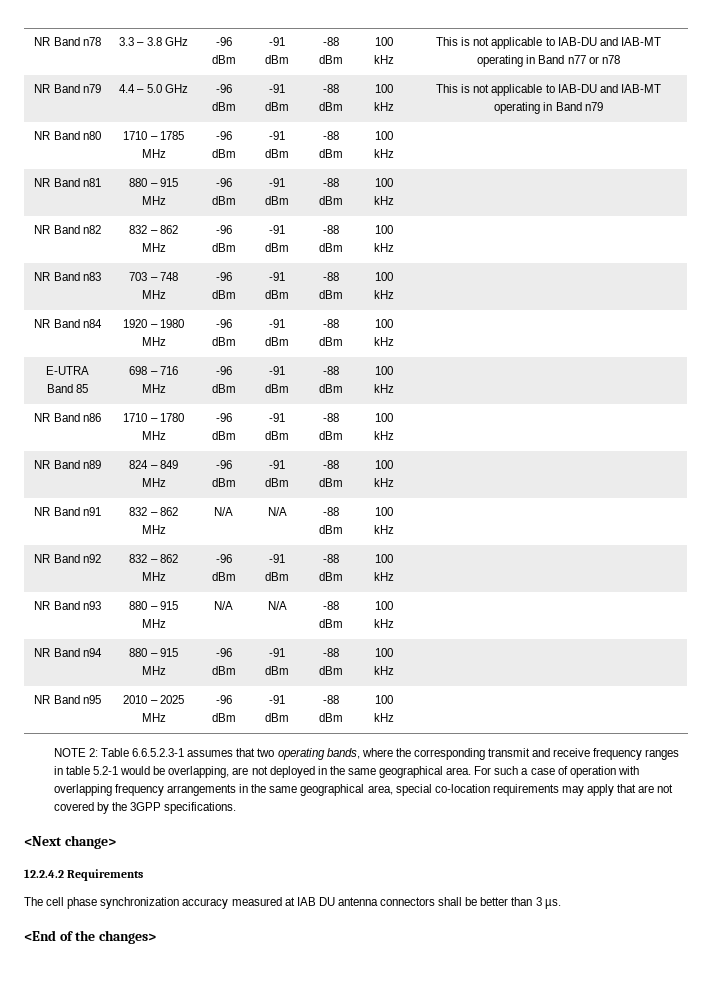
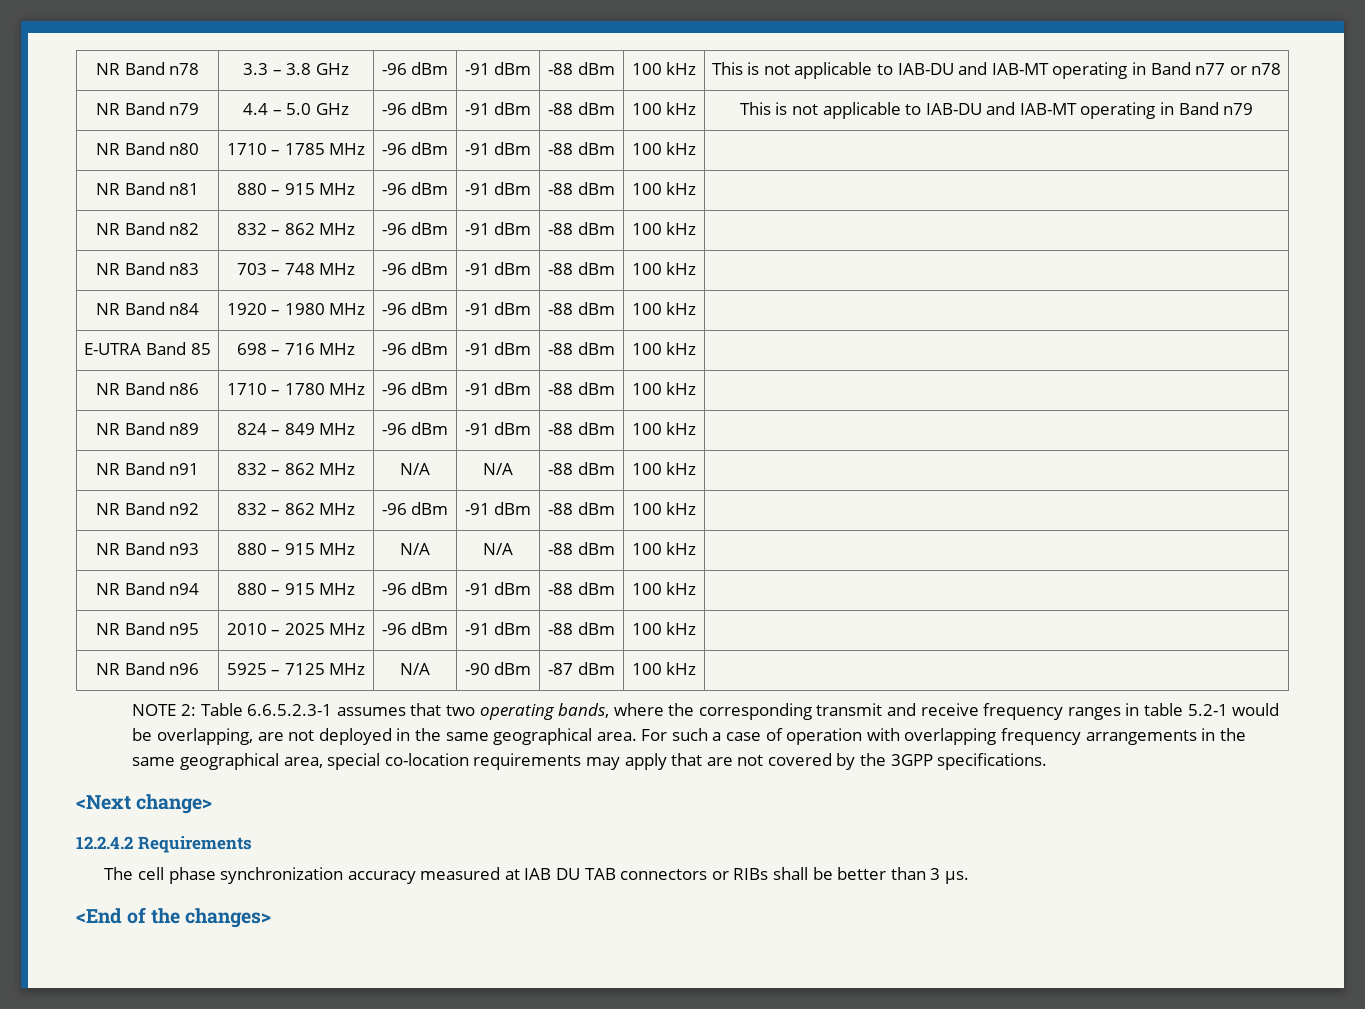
(394, 717) none -> [95,662,200,675] [226,663,366,675] [400,663,430,675] [464,662,532,675] [548,662,615,675] [631,662,697,675] // NR Band n96 | 5925 – 7125 MHz | N/A | -90 dBm | -87 dBm | 100 kHz |
[337,897,436,906] antenna connectors -> [584,868,769,880] TAB connectors or RIBs

